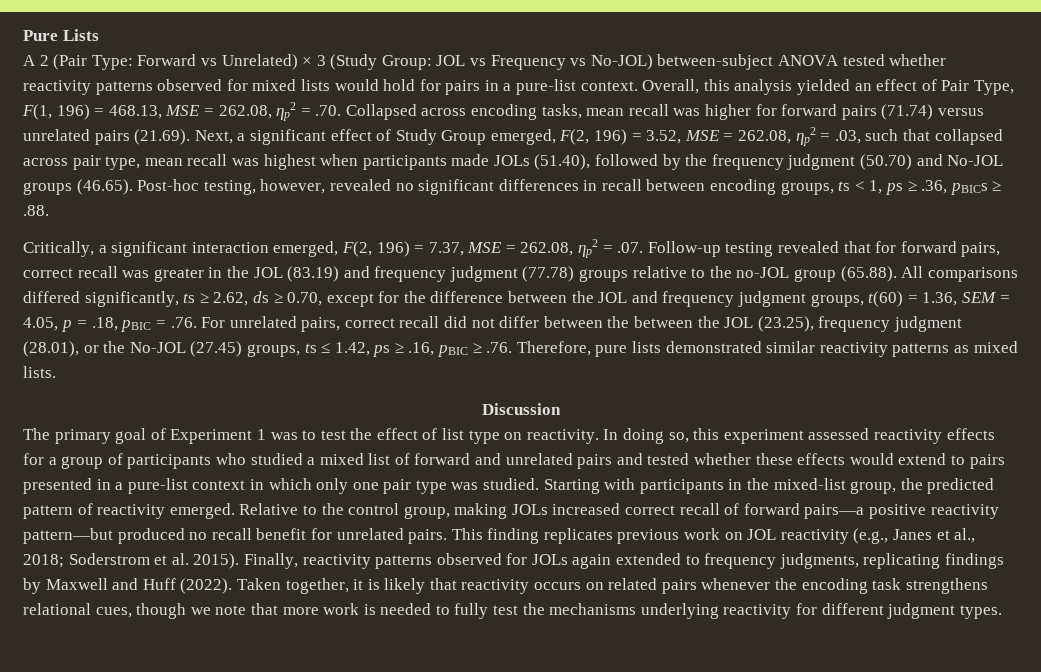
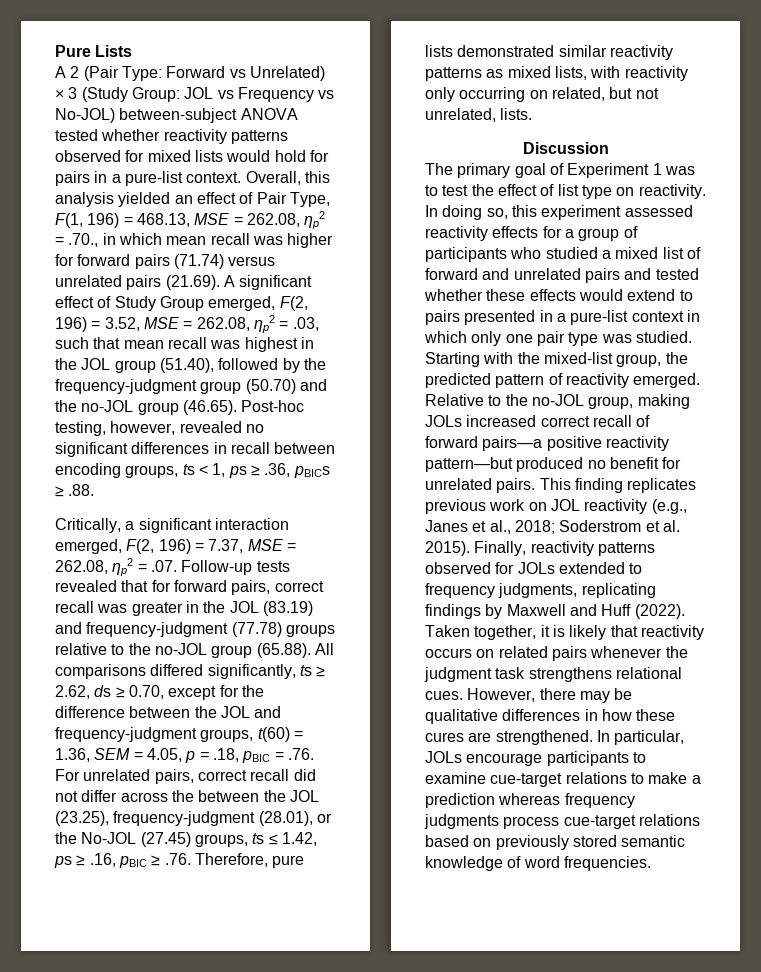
[315,104,582,120] .70. Collapsed across encoding tasks, -> [68,233,162,247] .70., in which
[194,130,246,144] Next, a -> [223,275,235,287] A
[934,129,1003,145] [23,154,1004,170] [23,182,72,195] collapsed across pair type, mean recall was highest when participants made JOLs (51.40), followed by the frequency judgment (50.70) and No-JOL groups -> [123,337,314,352] [55,358,326,373] [55,379,327,394] [55,400,179,415] mean recall was highest in the JOL group (51.40), followed by the frequency-judgment group (50.70) and the no-JOL group
[725,242,774,257] testing -> [256,561,290,572] tests
[374,266,518,282] frequency judgment -> [86,622,229,637] frequency-judgment
[662,291,807,307] frequency judgment -> [55,727,197,742] frequency-judgment
[543,316,603,328] between -> [120,792,168,802] across
[818,316,962,332] frequency judgment -> [113,811,256,826] frequency-judgment
(1018, 347) none -> [554,66,688,81] [425,87,659,102] [425,108,496,122] lists, with reactivity only occurring on related, but not unrelated,
[639,479,743,494] participants in -> (514, 358) none
[348,503,400,515] control -> [531,394,584,406] no-JOL
[211,528,252,540] recall -> (606, 464) none
[572,554,612,569] again -> (555, 568) none
[801,578,868,594] encoding -> [424,667,492,682] judgment
[95,603,1002,619] cues, though we note that more work is needed to fully test the mechanisms underlying reactivity for different judgment types. -> [425,688,633,703] [425,709,676,724] [425,730,685,745] [425,751,646,766] [425,772,701,787] [425,793,635,808] [424,814,700,829] [425,835,686,850] [425,856,651,871] cues. However, there may be qualitative differences in how these cures are strengthened. In particular, JOLs encourage participants to examine cue-target relations to make a prediction whereas frequency judgments process cue-target relations based on previously stored semantic knowledge of word frequencies.

